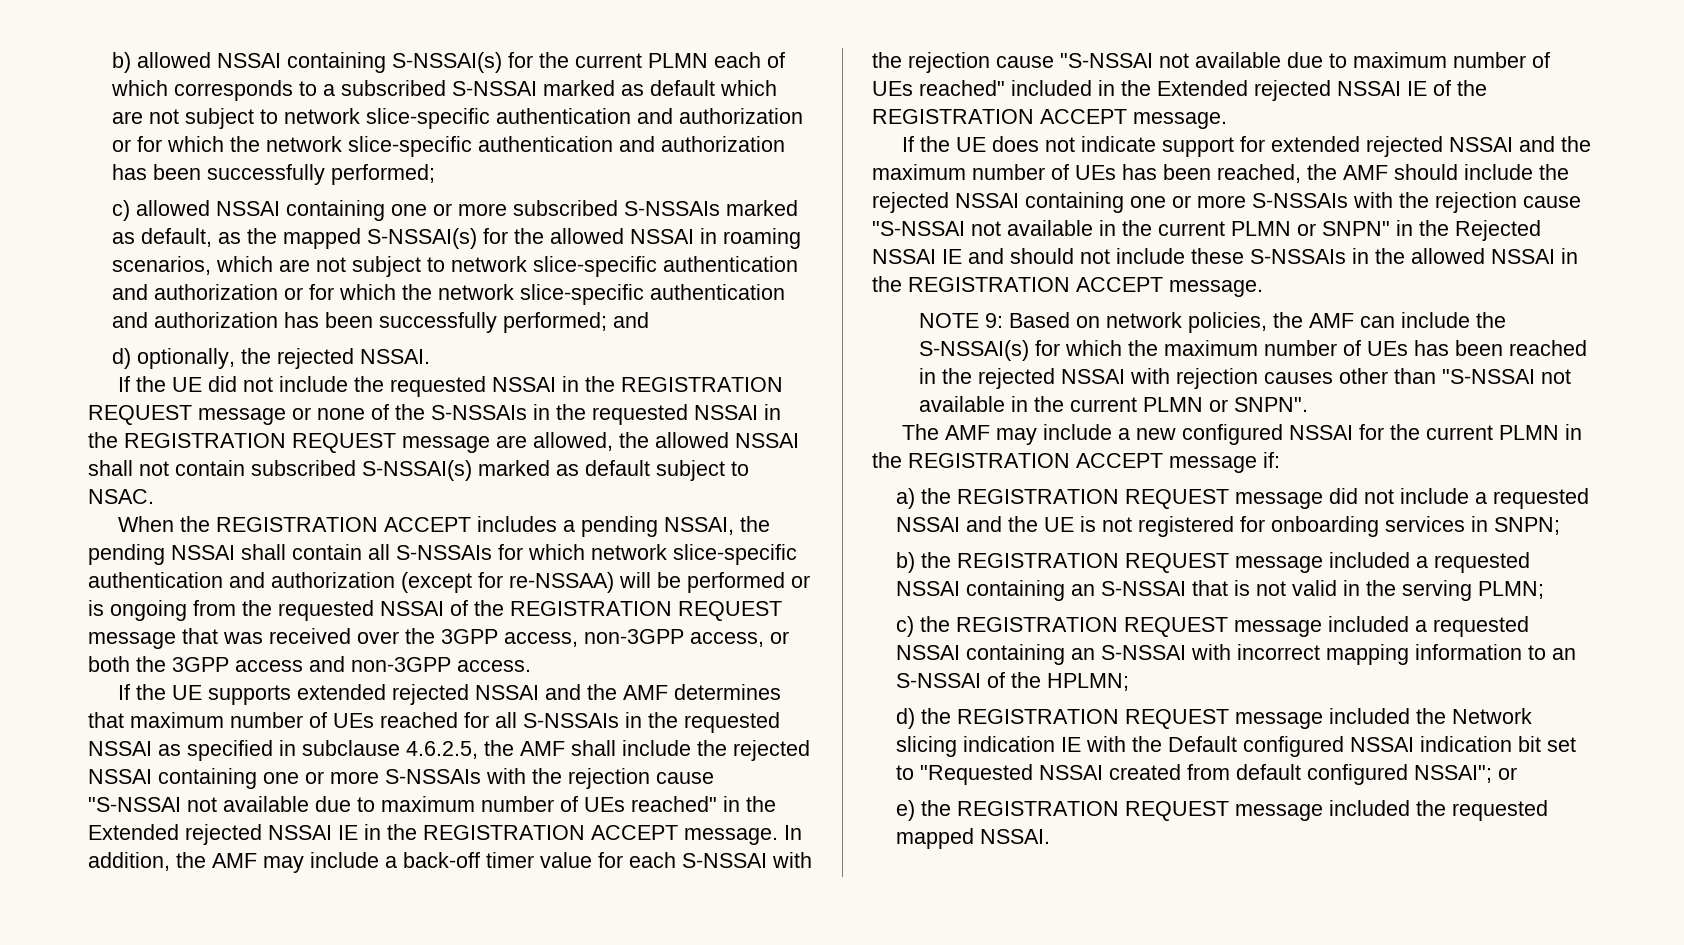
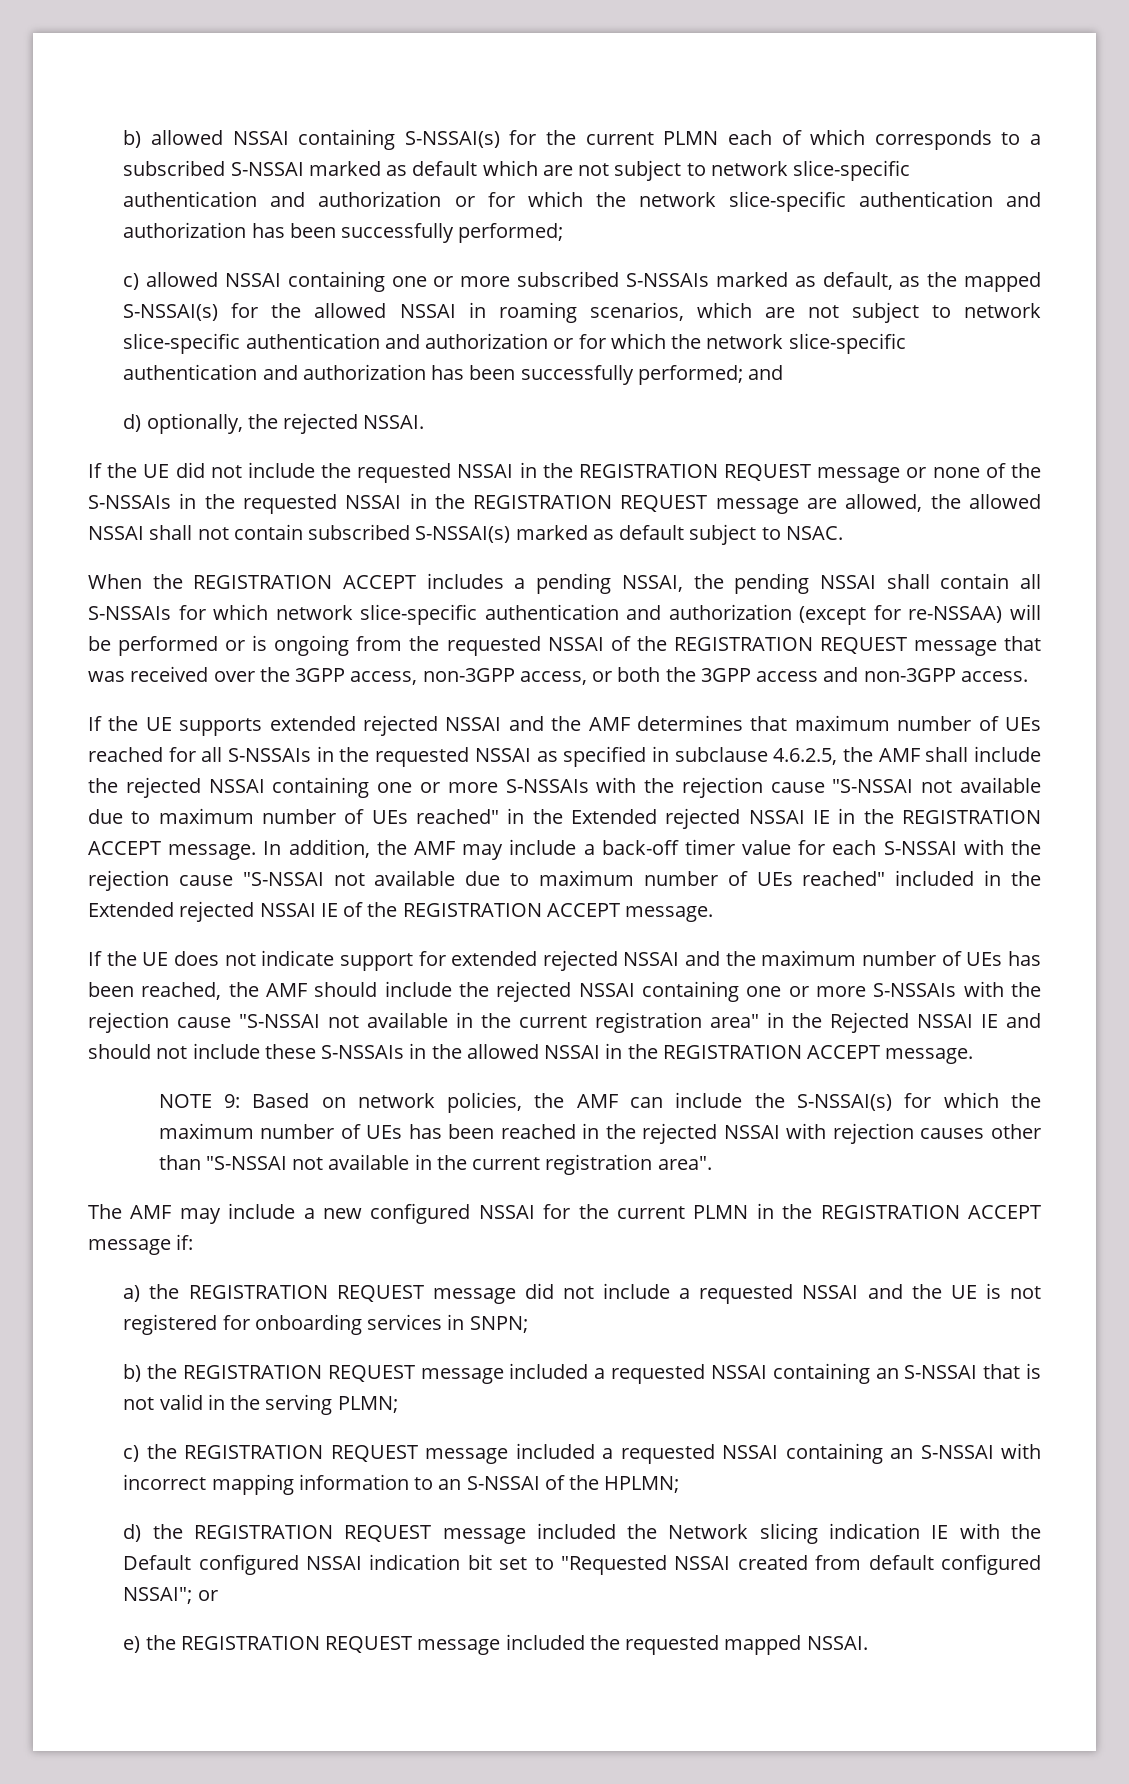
[1231,221,1390,236] PLMN or SNPN" -> [595,1012,759,1033] registration area"
[1143,397,1309,412] PLMN or SNPN". -> [545,1154,712,1175] registration area".

